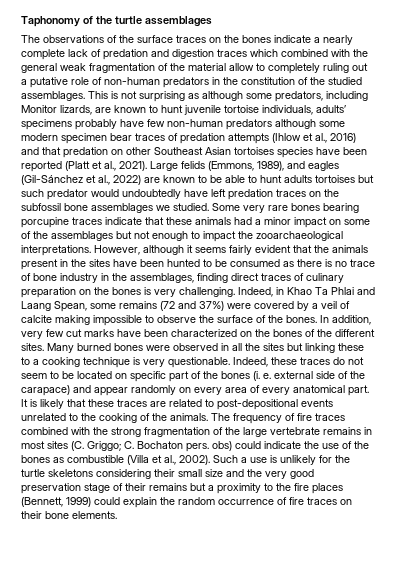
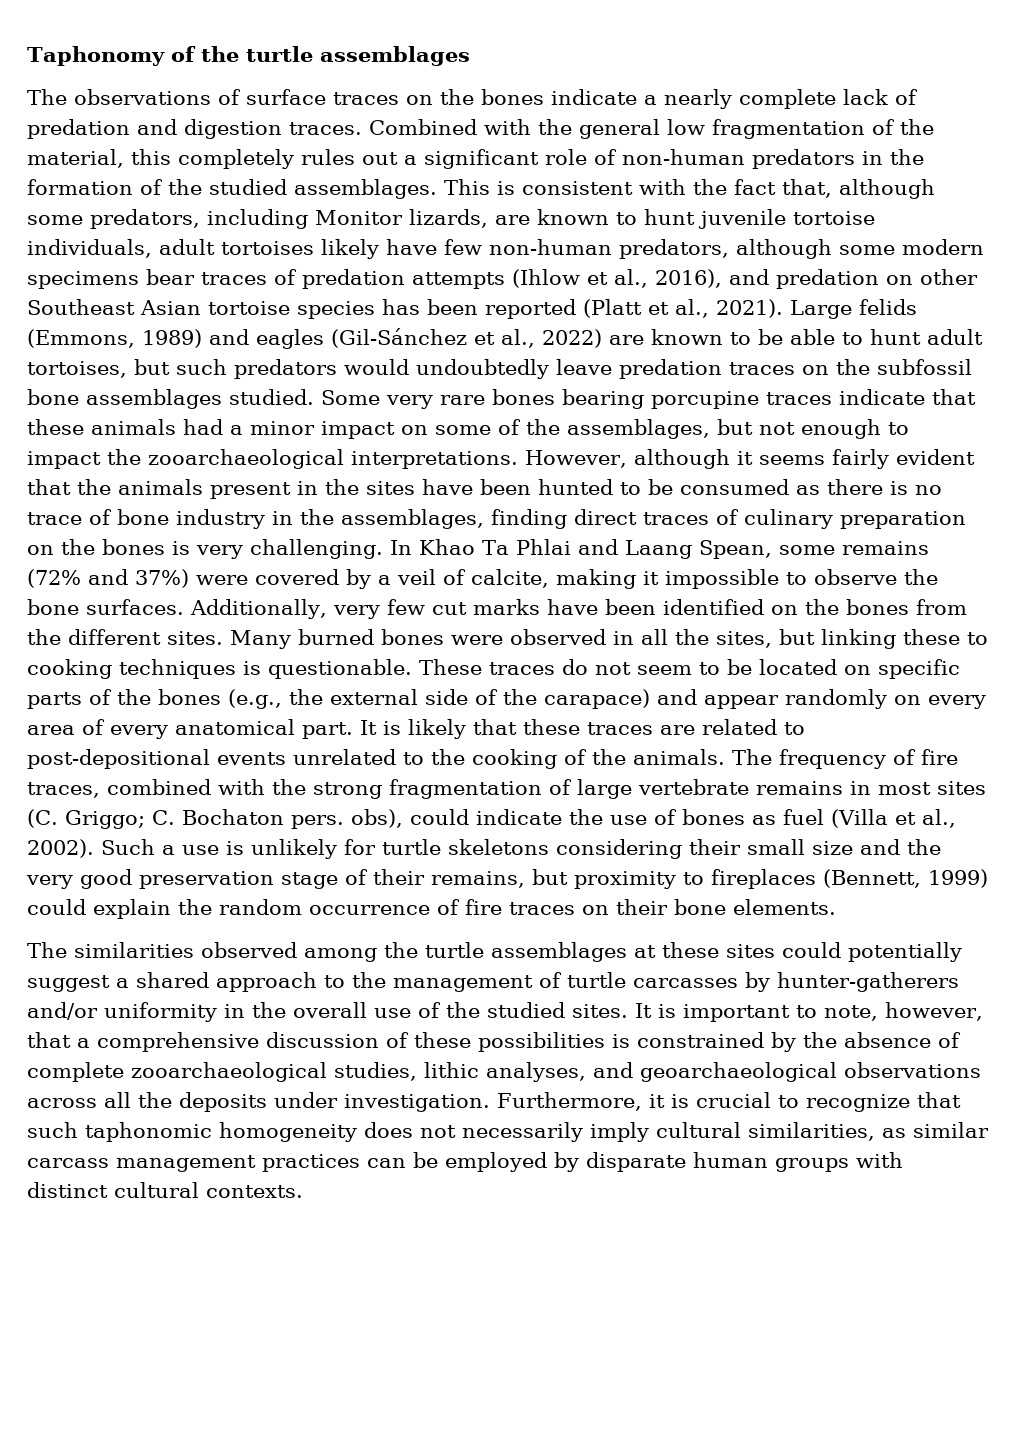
[119,35,134,43] the -> (241, 97) none
[217,49,328,57] traces which combined -> [289,119,477,135] traces. Combined
[60,63,349,74] weak fragmentation of the material allow to completely ruling -> [667,119,934,139] [27,149,355,169] low fragmentation of the material, this completely rules
[30,77,68,88] putative -> [424,149,539,169] significant
[241,77,295,85] constitution -> [27,179,133,195] formation
[121,91,199,102] not surprising as -> [522,179,832,198] consistent with the fact that,
[316,105,346,113] [21,119,117,130] adults’ specimens probably -> [159,239,379,259] adult tortoises likely
[226,119,272,130] predators -> [619,239,729,259] predators,
[61,133,107,144] specimen -> [27,271,139,289] specimens
[330,133,356,143] [21,147,61,155] 2016) and that -> [655,269,769,288] 2016), and
[234,147,340,158] tortoises species have -> [208,299,420,319] tortoise species has
[257,161,284,171] 1989), -> [142,329,202,348] 1989)
[284,175,355,183] adults tortoises -> [927,329,983,345] [27,361,127,378] adult tortoises,
[47,189,88,200] predator -> [234,359,337,379] predators
[184,189,226,197] have left -> [556,359,612,375] leave
[156,205,170,211] we -> (222, 399) none
[51,231,113,241] assemblages -> [567,419,710,439] assemblages,
[238,287,284,297] Indeed, in -> [390,540,412,555] In
[160,301,175,311] (72 -> [27,569,81,588] (72%
[21,315,90,325] calcite making -> [471,569,659,589] calcite, making it
[217,315,371,325] surface of the bones. In addition, -> [27,599,327,619] bone surfaces. Additionally,
[171,329,315,337] characterized on the bones of -> [662,599,967,615] identified on the bones from
[263,343,284,351] sites -> [716,631,772,648] sites,
[33,357,297,368] a cooking technique is very questionable. Indeed, these -> [27,659,482,679] cooking techniques is questionable. These
[169,371,271,382] part of the bones (i. e. -> [27,689,323,709] parts of the bones (e.g., the
[315,413,345,421] traces -> [27,782,100,798] traces,
[225,427,240,435] the -> (572, 787) none
[212,441,232,451] obs) -> [350,809,403,828] obs),
[354,441,369,449] the -> (677, 817) none
[67,455,124,463] combustible -> [782,809,824,825] fuel
[335,455,350,463] the -> (376, 847) none
[149,483,343,494] remains but a proximity to the fire places -> [431,869,816,889] remains, but proximity to fireplaces
(117, 515) none -> [27,942,962,962] [27,972,959,992] [27,1002,983,1022] [27,1032,961,1052] [27,1062,981,1082] [27,1092,961,1112] [27,1122,989,1142] [27,1152,903,1172] [27,1182,303,1198] // The similarities observed among the turtle assemblages at these sites could potentially suggest a shared approach to the management of turtle carcasses by hunter-gatherers and/or uniformity in the overall use of the studied sites. It is important to note, however, that a comprehensive discussion of these possibilities is constrained by the absence of complete zooarchaeological studies, lithic analyses, and geoarchaeological observations across all the deposits under investigation. Furthermore, it is crucial to recognize that such taphonomic homogeneity does not necessarily imply cultural similarities, as similar carcass management practices can be employed by disparate human groups with distinct cultural contexts.

